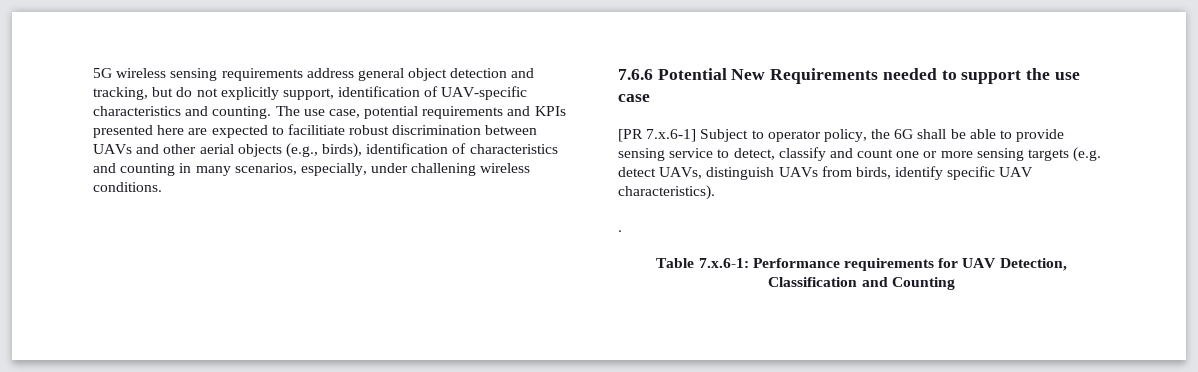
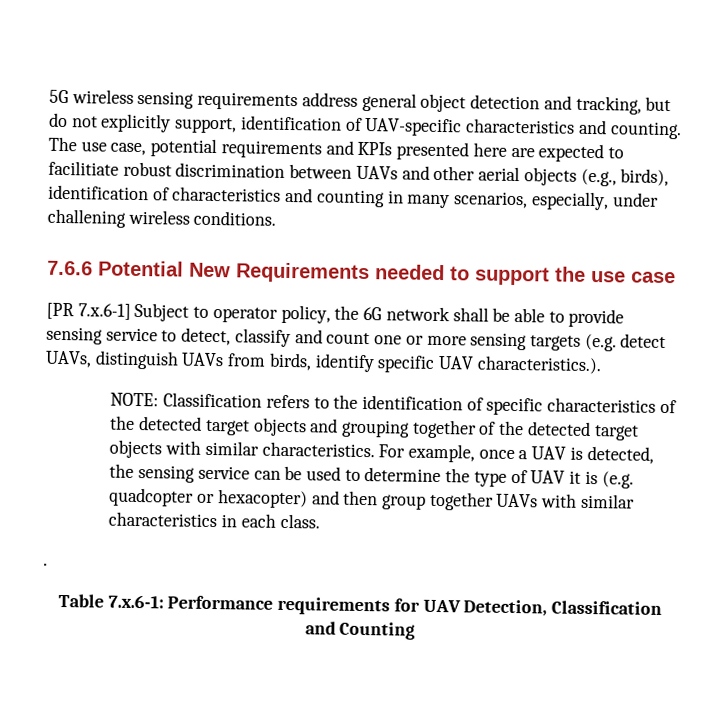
(914, 134) none -> [385,306,450,322] network
[618,185,715,200] characteristics). -> [476,355,602,375] [110,392,677,416] [110,415,639,441] [109,439,654,464] [109,463,634,489] [109,487,635,511] [108,511,320,529] characteristics.). // NOTE: Classification refers to the identification of specific characteristics of the detected target objects and grouping together of the detected target objects with similar characteristics. For example, once a UAV is detected, the sensing service can be used to determine the type of UAV it is (e.g. quadcopter or hexacopter) and then group together UAVs with similar characteristics in each class.

